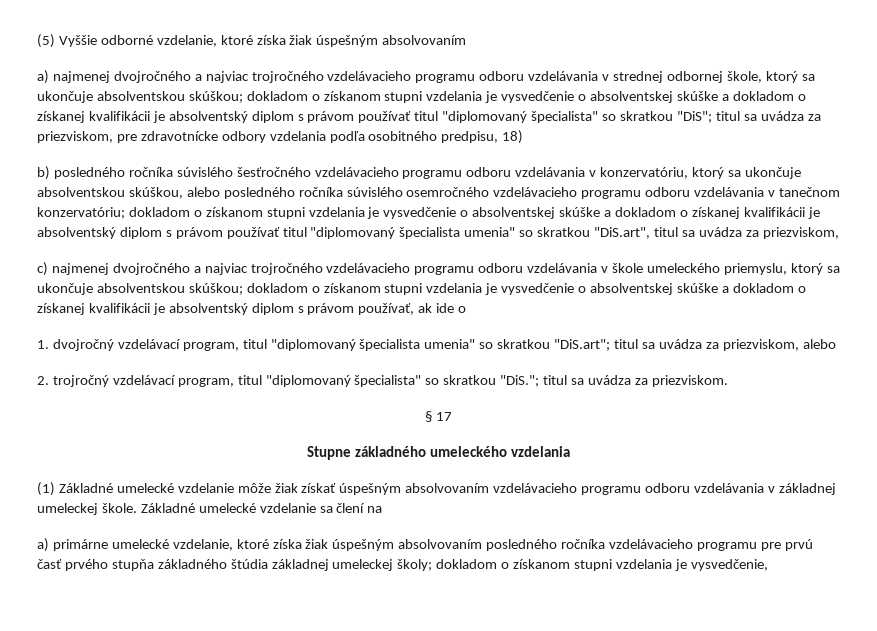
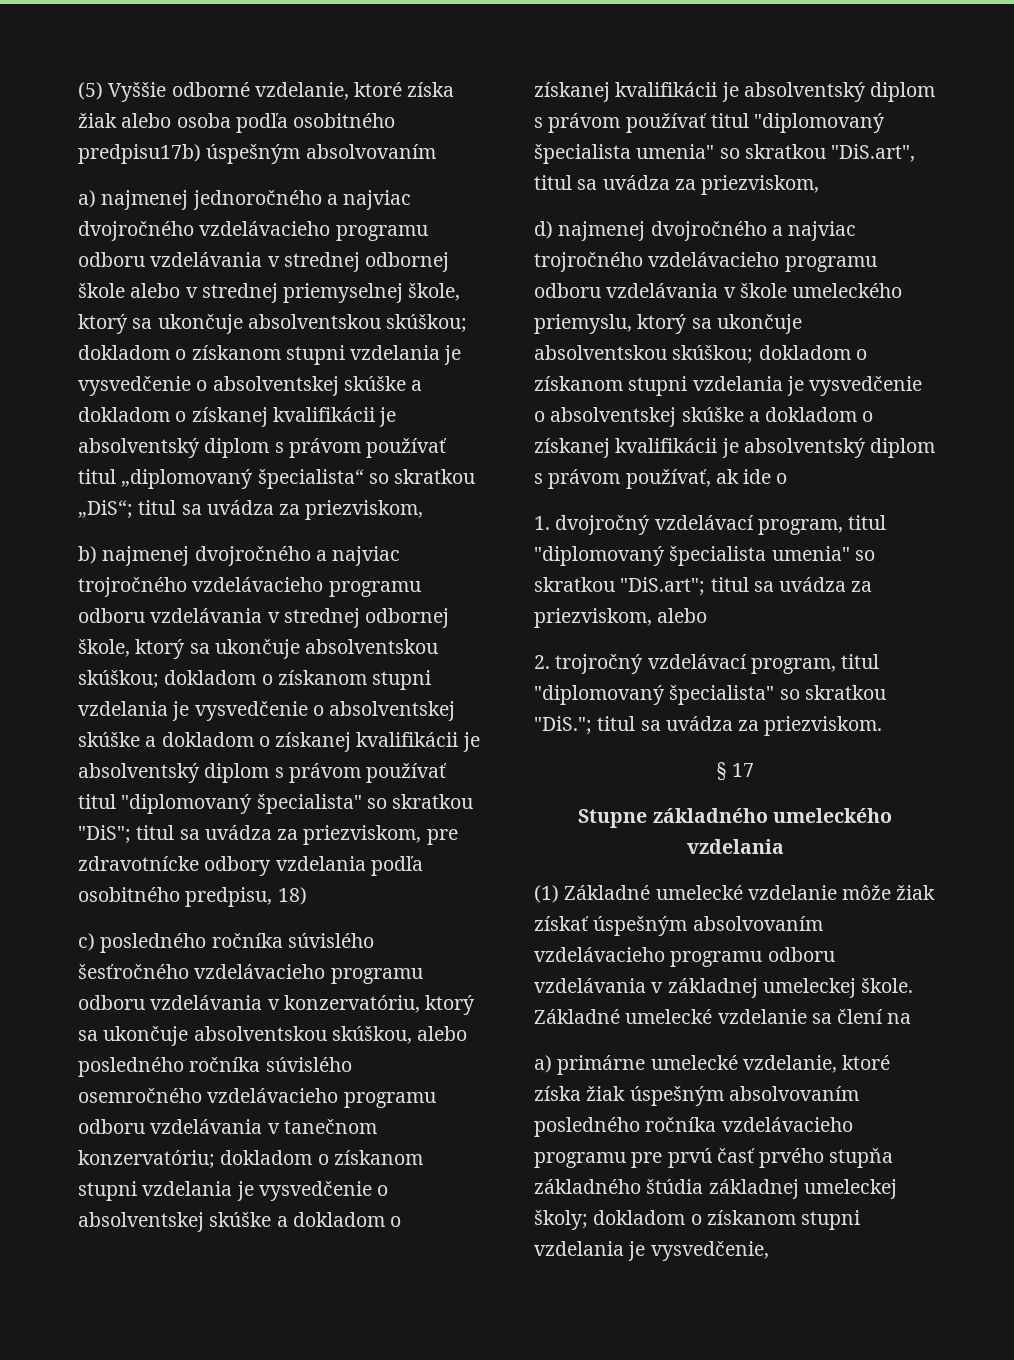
(313, 40) none -> [121,113,396,133] [78,144,201,164] alebo osoba podľa osobitného predpisu17b)
(110, 77) none -> [192,190,412,210] [78,221,428,241] [78,252,450,272] [78,283,461,303] [78,314,468,334] [78,345,462,365] [78,376,423,396] [78,407,397,427] [78,438,448,458] [78,469,476,489] [78,500,424,520] [78,546,190,566] jednoročného a najviac dvojročného vzdelávacieho programu odboru vzdelávania v strednej odbornej škole alebo v strednej priemyselnej škole, ktorý sa ukončuje absolventskou skúškou; dokladom o získanom stupni vzdelania je vysvedčenie o absolventskej skúške a dokladom o získanej kvalifikácii je absolventský diplom s právom používať titul „diplomovaný špecialista“ so skratkou „DiS“; titul sa uvádza za priezviskom, // b) najmenej
[37,166,50,180] b) -> [78,933,95,951] c)
[37,262,48,276] c) -> [534,221,553,239] d)

